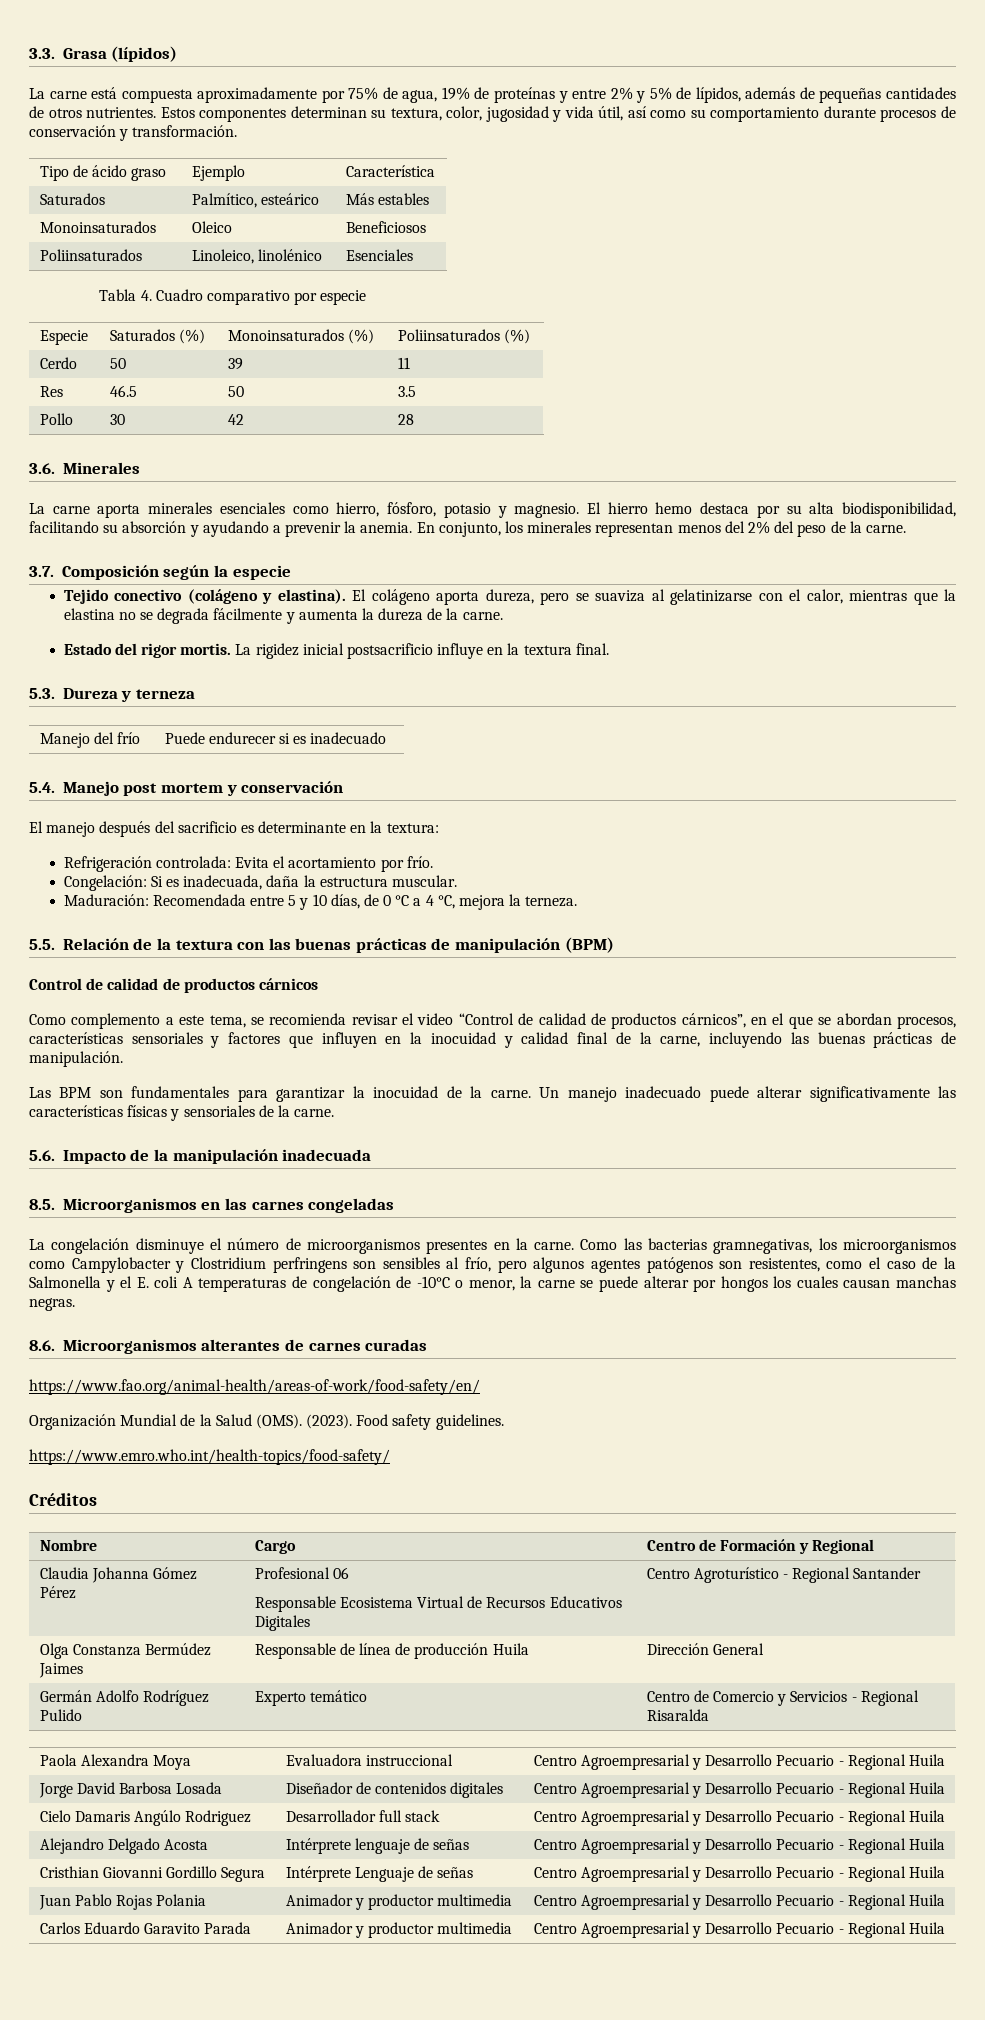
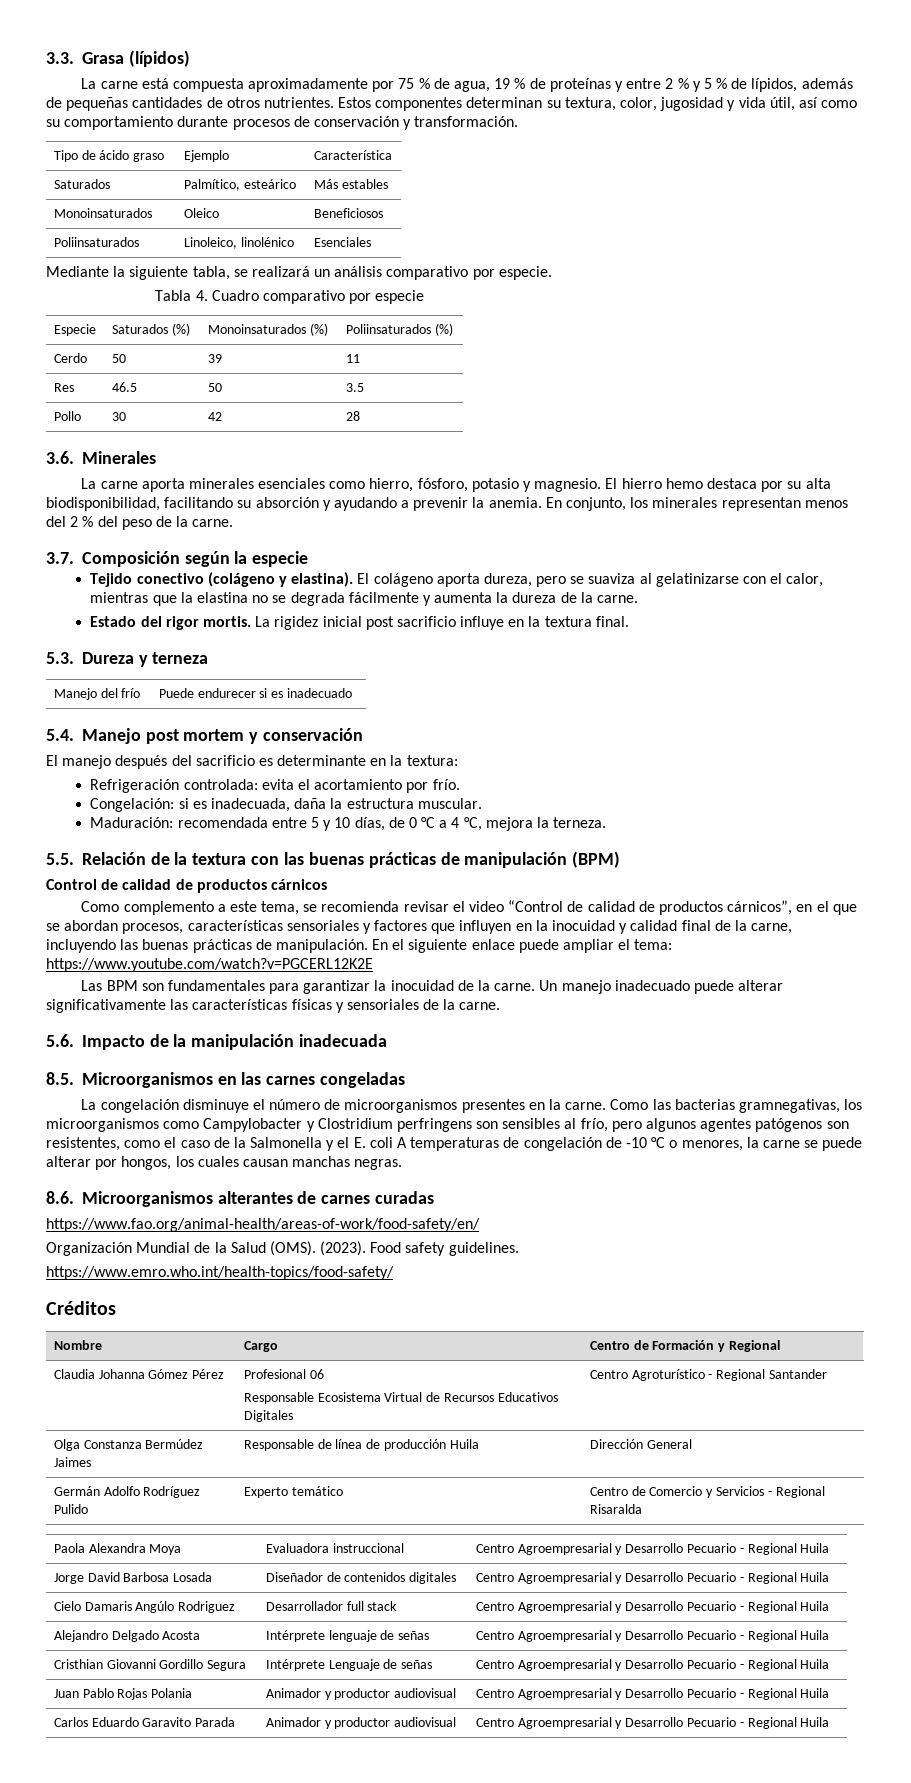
[348,87,672,103] 75% de agua, 19% de proteínas y entre 2% y 5% -> [398,78,728,92] 75 % de agua, 19 % de proteínas y entre 2 % y 5 %
(413, 255) none -> [46,266,552,280] // Mediante la siguiente tabla, se realizará un análisis comparativo por especie.
[747,521,770,534] 2% -> [70,516,94,527] 2 %
[346,643,433,659] postsacrificio -> [365,616,456,630] post sacrificio
[235,857,270,868] Evita -> [261,779,294,790] evita
[150,876,163,887] Si -> [178,798,189,809] si
[152,894,246,906] Recomendada -> [177,817,268,828] recomendada
(123, 1059) none -> [372,939,673,953] [46,958,373,972] En el siguiente enlace puede ampliar el tema: https://www.youtube.com/watch?v=PGCERL12K2E
[416,1276,515,1291] -10°C o menor, -> [625,1137,743,1151] -10 °C o menores,
[720,1276,768,1292] hongos -> [121,1156,172,1170] hongos,
[437,1894,513,1906] multimedia -> [394,1688,457,1698] audiovisual
[437,1922,513,1934] multimedia -> [394,1717,457,1727] audiovisual

